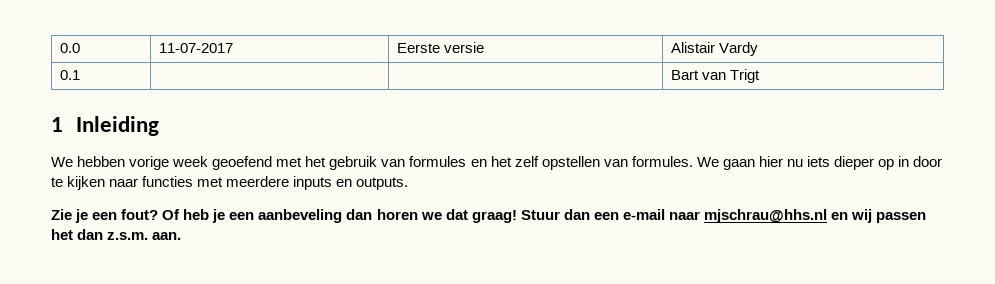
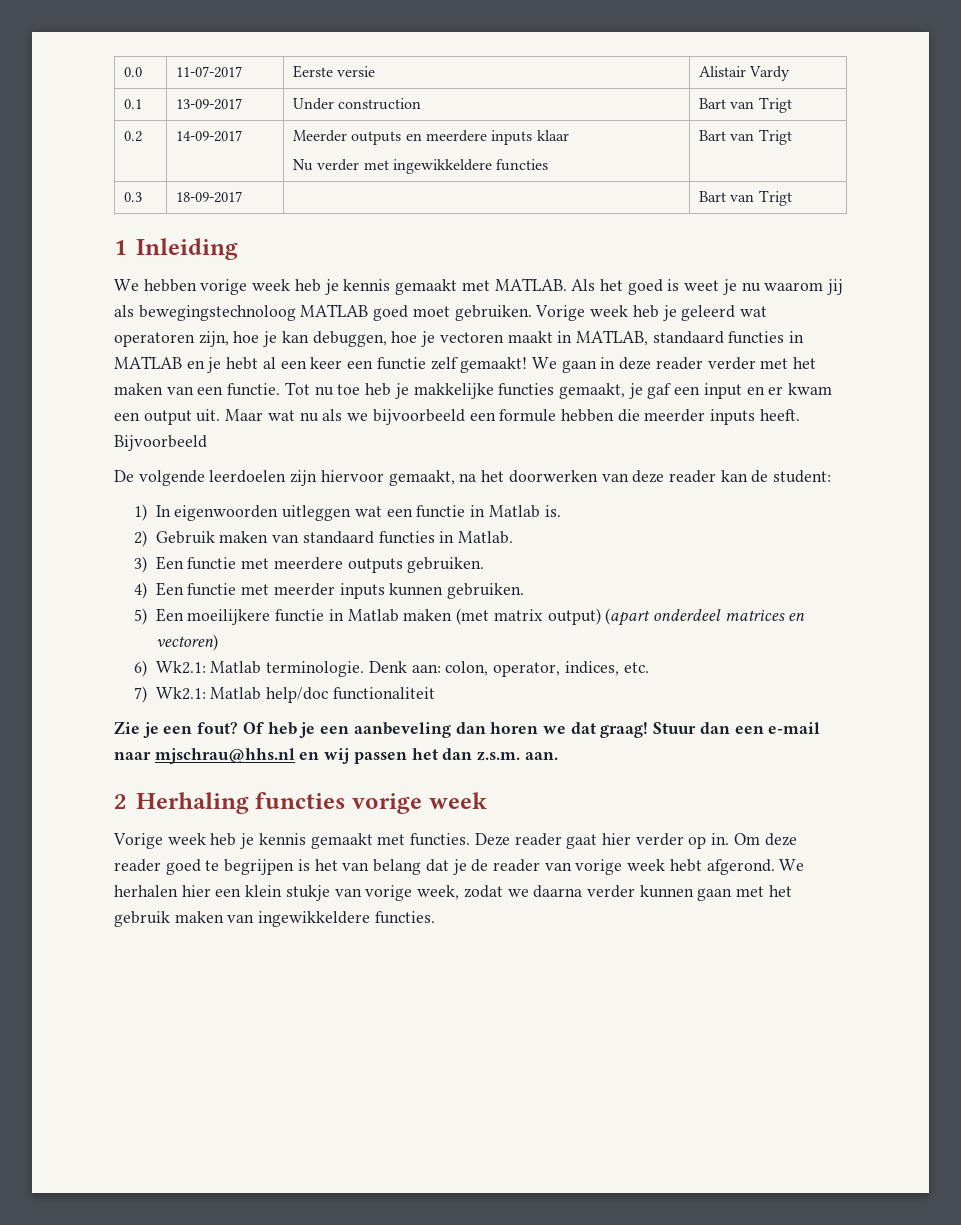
(80, 75) none -> [176,98,243,110] [293,98,422,110] [699,97,792,113] [124,131,143,142] [176,130,243,142] [293,130,569,145] [293,159,549,174] [699,129,792,145] [124,192,143,202] [176,191,243,203] 13-09-2017 | Under construction | Bart van Trigt // 0.2 | 14-09-2017 | Meerder outputs en meerdere inputs klaar // Nu verder met ingewikkeldere functies | Bart van Trigt // 0.3 | 18-09-2017
[212,156,943,170] [51,176,409,190] geoefend met het gebruik van formules en het zelf opstellen van formules. We gaan hier nu iets dieper op in door te kijken naar functies met meerdere inputs en outputs. -> [294,278,844,295] [114,304,767,321] [114,330,805,347] [114,356,817,373] [114,382,833,399] [114,409,800,425] [114,435,207,451] [114,470,832,486] [133,504,561,521] [133,530,514,547] [133,556,485,573] [133,582,525,599] [133,608,806,626] [155,634,218,651] [133,660,649,677] [133,686,435,703] heb je kennis gemaakt met MATLAB. Als het goed is weet je nu waarom jij als bewegingstechnoloog MATLAB goed moet gebruiken. Vorige week heb je geleerd wat operatoren zijn, hoe je kan debuggen, hoe je vectoren maakt in MATLAB, standaard functies in MATLAB en je hebt al een keer een functie zelf gemaakt! We gaan in deze reader verder met het maken van een functie. Tot nu toe heb je makkelijke functies gemaakt, je gaf een input en er kwam een output uit. Maar wat nu als we bijvoorbeeld een formule hebben die meerder inputs heeft. Bijvoorbeeld // De volgende leerdoelen zijn hiervoor gemaakt, na het doorwerken van deze reader kan de student: // 1) In eigenwoorden uitleggen wat een functie in Matlab is. // 2) Gebruik maken van standaard functies in Matlab. // 3) Een functie met meerdere outputs gebruiken. // 4) Een functie met meerder inputs kunnen gebruiken. // 5) Een moeilijkere functie in Matlab maken (met matrix output) (apart onderdeel matrices en vectoren) // 6) Wk2.1: Matlab terminologie. Denk aan: colon, operator, indices, etc. // 7) Wk2.1: Matlab help/doc functionaliteit
(182, 236) none -> [114,792,487,814] [113,833,797,849] [114,859,805,875] [114,885,792,901] [114,911,435,927] // 2 Herhaling functies vorige week // Vorige week heb je kennis gemaakt met functies. Deze reader gaat hier verder op in. Om deze reader goed te begrijpen is het van belang dat je de reader van vorige week hebt afgerond. We herhalen hier een klein stukje van vorige week, zodat we daarna verder kunnen gaan met het gebruik maken van ingewikkeldere functies.

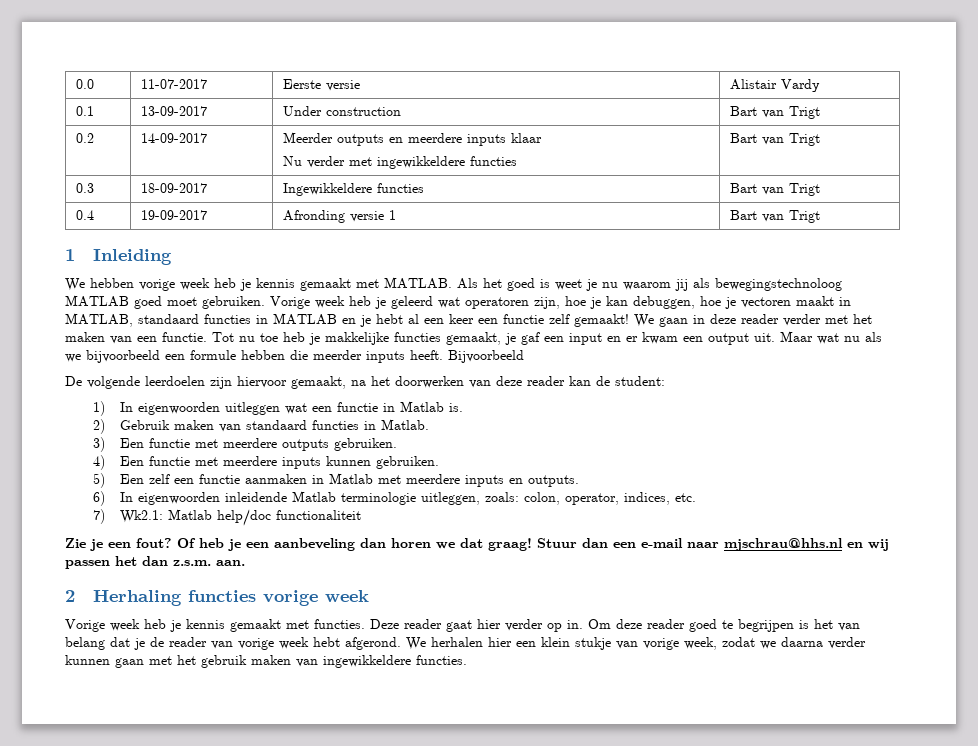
(243, 197) none -> [282,183,424,196] [729,183,820,196] [75,210,94,220] [140,210,207,220] [282,210,396,223] Ingewikkeldere functies | Bart van Trigt // 0.4 | 19-09-2017 | Afronding versie 1
[273,583,335,596] meerder -> [223,456,278,466] meerdere
[187,608,806,626] [155,634,218,651] [133,660,441,677] moeilijkere functie in Matlab maken (met matrix output) (apart onderdeel matrices en vectoren) // 6) Wk2.1: Matlab terminologie. Denk aan: -> [149,473,580,487] [92,491,520,506] zelf een functie aanmaken in Matlab met meerdere inputs en outputs. // 6) In eigenwoorden inleidende Matlab terminologie uitleggen, zoals:

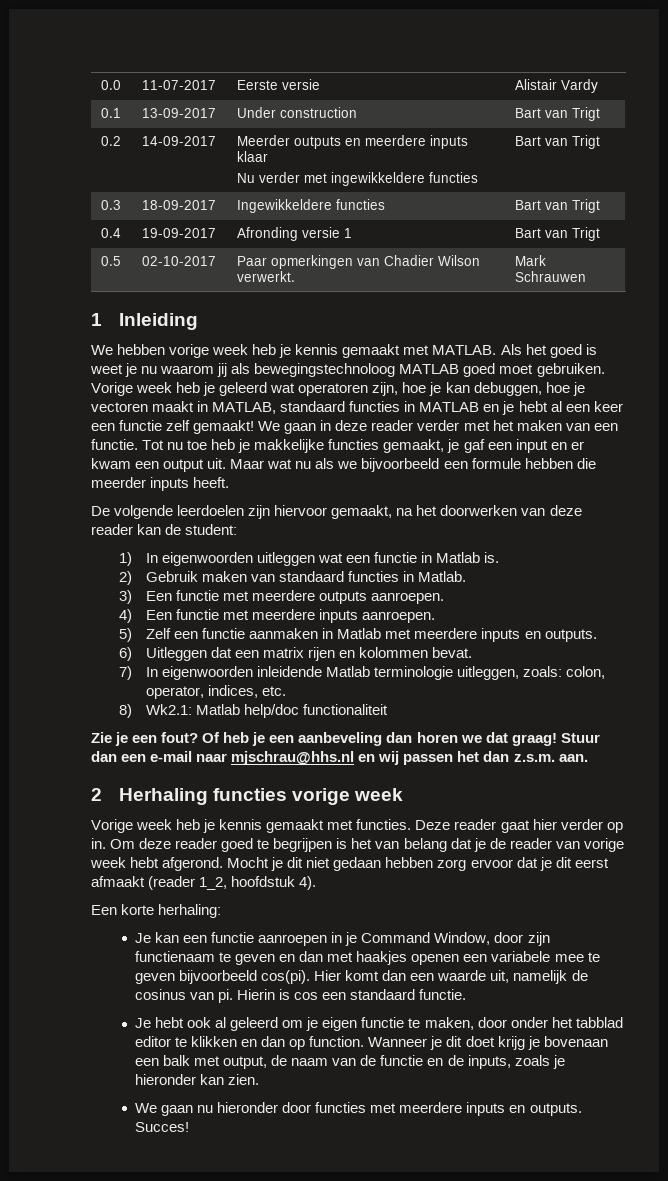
(820, 216) none -> [101,256,122,266] [142,256,217,266] [237,255,481,269] [237,271,296,282] [515,255,547,266] [515,271,587,282] // 0.5 | 02-10-2017 | Paar opmerkingen van Chadier Wilson verwerkt. | Mark Schrauwen
[448,350,524,363] Bijvoorbeeld -> (230, 482) none
[334,438,398,451] gebruiken. -> [371,592,445,604] aanroepen.
[326,456,440,469] kunnen gebruiken. -> [362,611,436,623] aanroepen.
[120,474,171,484] Een zelf -> [146,628,172,639] Zelf
(105, 498) none -> [146,647,473,661] [118,666,132,680] Uitleggen dat een matrix rijen en kolommen bevat. // 7)
[92,509,105,524] 7) -> [118,704,132,718] 8)
[406,637,866,650] [65,655,467,668] We herhalen hier een klein stukje van vorige week, zodat we daarna verder kunnen gaan met het gebruik maken van ingewikkeldere functies. -> [227,857,609,871] [91,876,317,890] [91,904,222,918] [135,932,550,946] [135,951,600,965] [135,970,588,984] [135,989,467,1003] [135,1017,623,1031] [135,1036,608,1050] [135,1055,565,1069] [135,1074,260,1085] [135,1102,582,1116] [135,1122,190,1132] Mocht je dit niet gedaan hebben zorg ervoor dat je dit eerst afmaakt (reader 1_2, hoofdstuk 4). // Een korte herhaling: // Je kan een functie aanroepen in je Command Window, door zijn functienaam te geven en dan met haakjes openen een variabele mee te geven bijvoorbeeld cos(pi). Hier komt dan een waarde uit, namelijk de cosinus van pi. Hierin is cos een standaard functie. // Je hebt ook al geleerd om je eigen functie te maken, door onder het tabblad editor te klikken en dan op function. Wanneer je dit doet krijg je bovenaan een balk met output, de naam van de functie en de inputs, zoals je hieronder kan zien. // We gaan nu hieronder door functies met meerdere inputs en outputs. Succes!

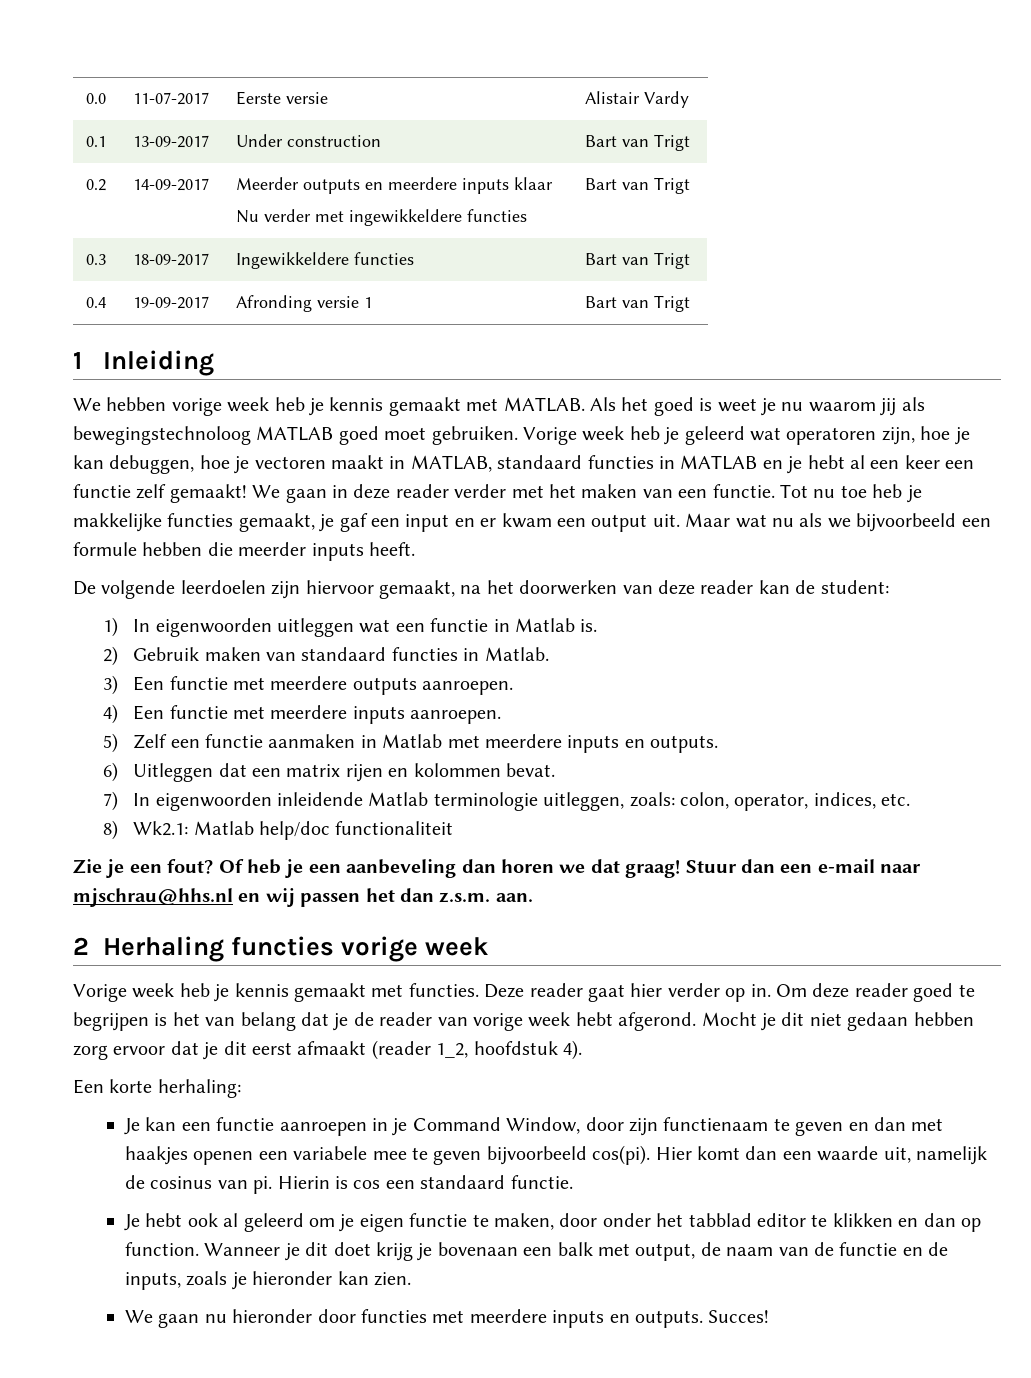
[101,256,122,266] [142,256,217,266] [237,255,481,269] [237,271,296,282] [515,255,547,266] [515,271,587,282] // 0.5 | 02-10-2017 | Paar opmerkingen van Chadier Wilson verwerkt. | Mark Schrauwen -> (691, 303) none

